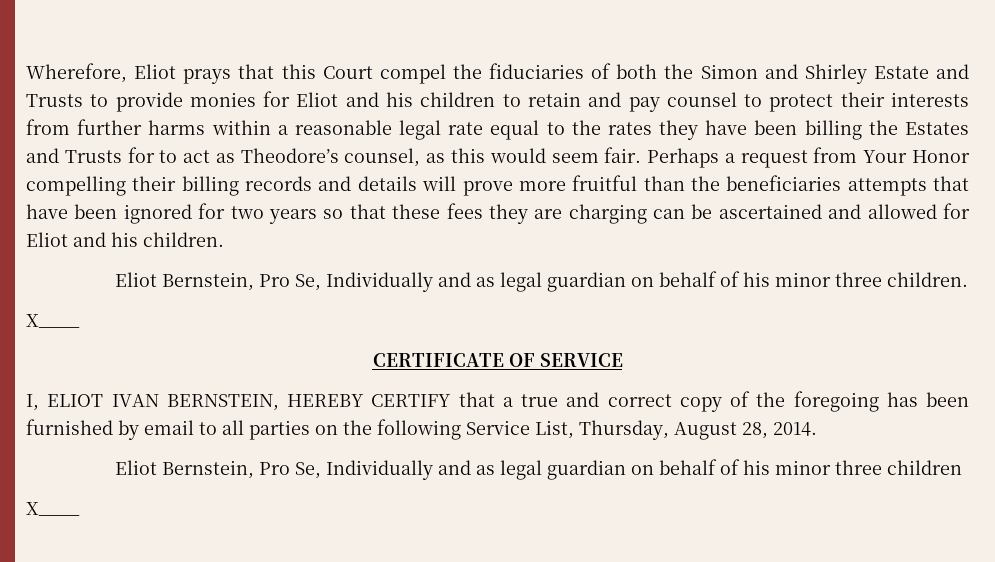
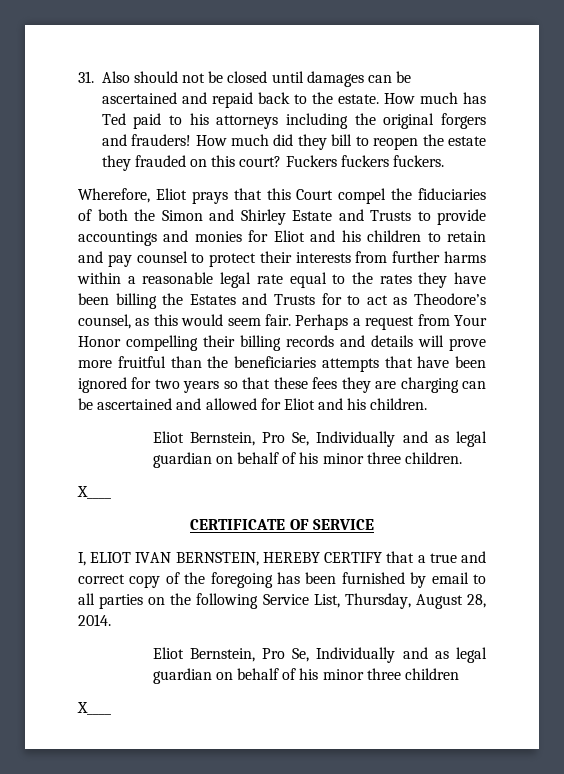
(26, 73) none -> [78,71,412,87] [101,92,486,108] [101,113,486,129] [101,134,487,150] [101,155,445,171] 31. Also should not be closed until damages can be ascertained and repaid back to the estate. How much has Ted paid to his attorneys including the original forgers and frauders! How much did they bill to reopen the estate they frauded on this court? Fuckers fuckers fuckers. //
(183, 102) none -> [78,230,189,246] accountings and

